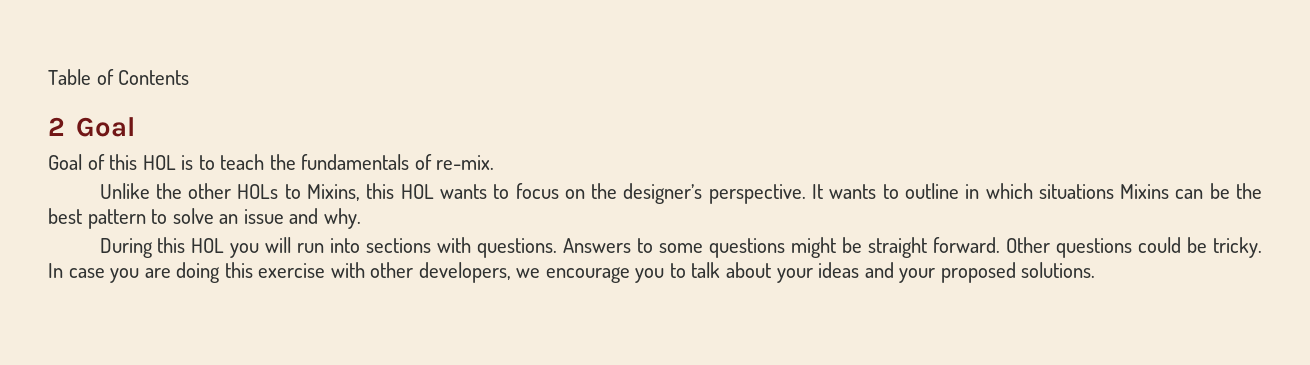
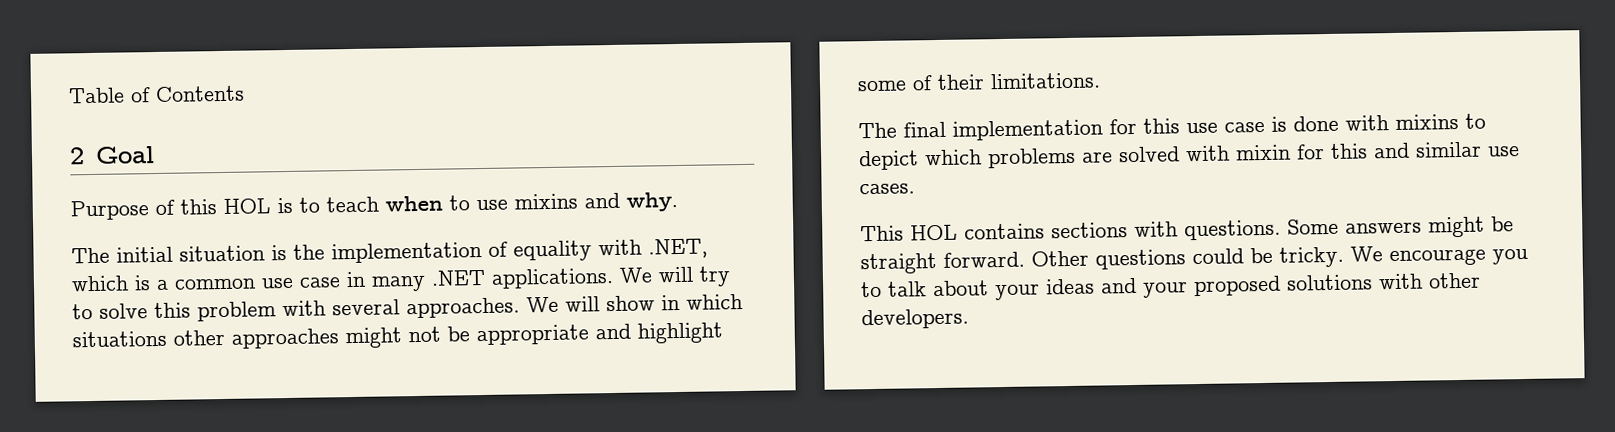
[48,154,82,170] Goal -> [70,200,149,221] Purpose
[269,154,495,170] [99,183,1262,204] [48,208,361,229] [99,237,786,258] the fundamentals of re-mix. // Unlike the other HOLs to Mixins, this HOL wants to focus on the designer’s perspective. It wants to outline in which situations Mixins can be the best pattern to solve an issue and why. // During this HOL you will run into sections with questions. Answers to some questions -> [385,191,678,212] [71,238,708,264] [71,266,731,292] [72,294,743,322] [72,322,723,349] [857,72,1101,92] [858,113,1486,141] [859,141,1520,171] [859,183,915,195] [860,218,1422,242] when to use mixins and why. // The initial situation is the implementation of equality with .NET, which is a common use case in many .NET applications. We will try to solve this problem with several approaches. We will show in which situations other approaches might not be appropriate and highlight some of their limitations. // The final implementation for this use case is done with mixins to depict which problems are solved with mixin for this and similar use cases. // This HOL contains sections with questions. Some answers
[48,262,541,283] In case you are doing this exercise with other developers, we -> [1350,246,1383,262] We
[1021,262,1096,278] solutions. -> [1286,272,1481,291] [861,308,969,330] solutions with other developers.

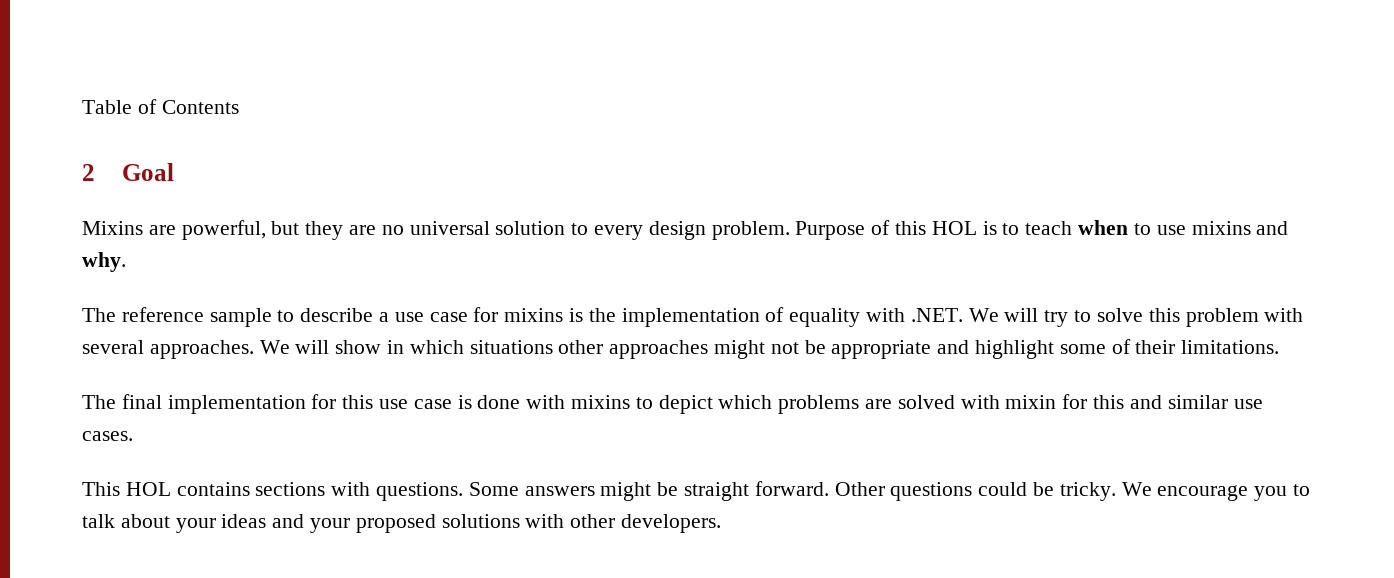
(155, 155) none -> [82,220,790,240] Mixins are powerful, but they are no universal solution to every design problem.
[116,245,265,263] initial situation -> [121,307,564,327] reference sample to describe a use case for mixins
[648,238,708,259] [71,267,614,292] .NET, which is a common use case in many .NET applications. -> [910,308,963,322] .NET.

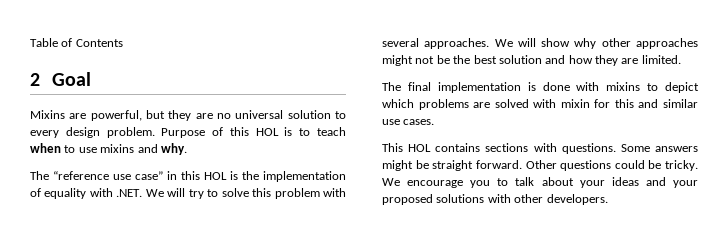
[121,307,564,327] reference sample to describe a use case for mixins -> [53,171,227,180] “reference use case” in this HOL
[387,340,553,354] in which situations -> [574,38,597,49] why
[831,339,1280,359] appropriate and highlight some of their limitations. -> [453,55,681,66] the best solution and how they are limited.
[311,394,452,409] for this use case -> (521, 87) none

